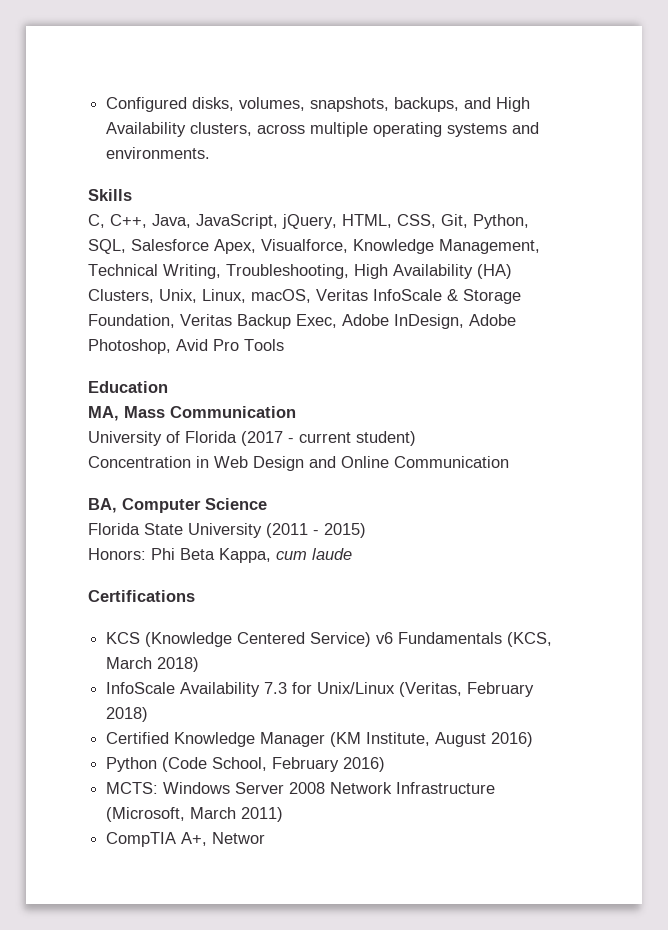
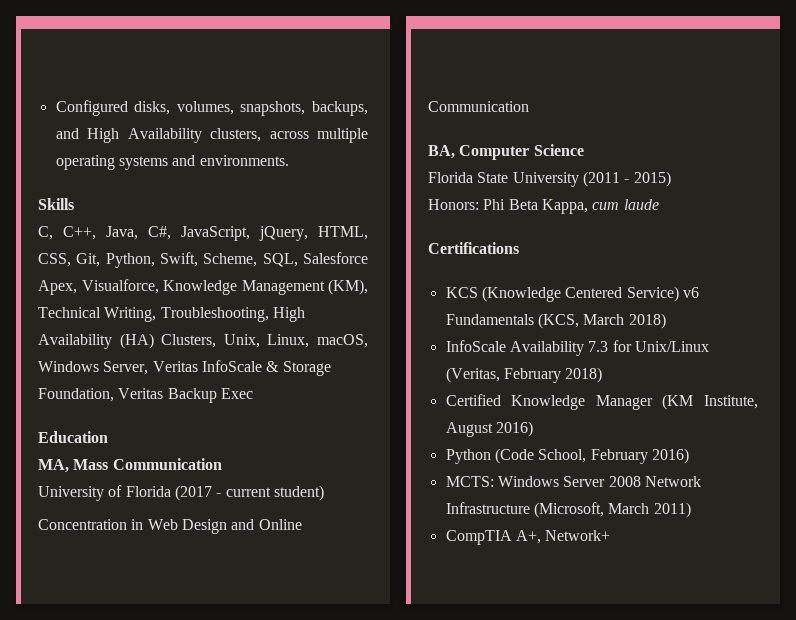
(191, 221) none -> [148,226,171,240] C#,
(529, 221) none -> [160,252,258,267] Swift, Scheme,
[439,239,540,254] Management, -> [241,279,368,295] Management (KM),
(311, 296) none -> [38,361,149,375] Windows Server,
[296,314,516,329] [88,339,284,354] Exec, Adobe InDesign, Adobe Photoshop, Avid Pro Tools -> [220,388,253,399] Exec
[212,832,266,844] Networ -> [545,530,611,541] Network+

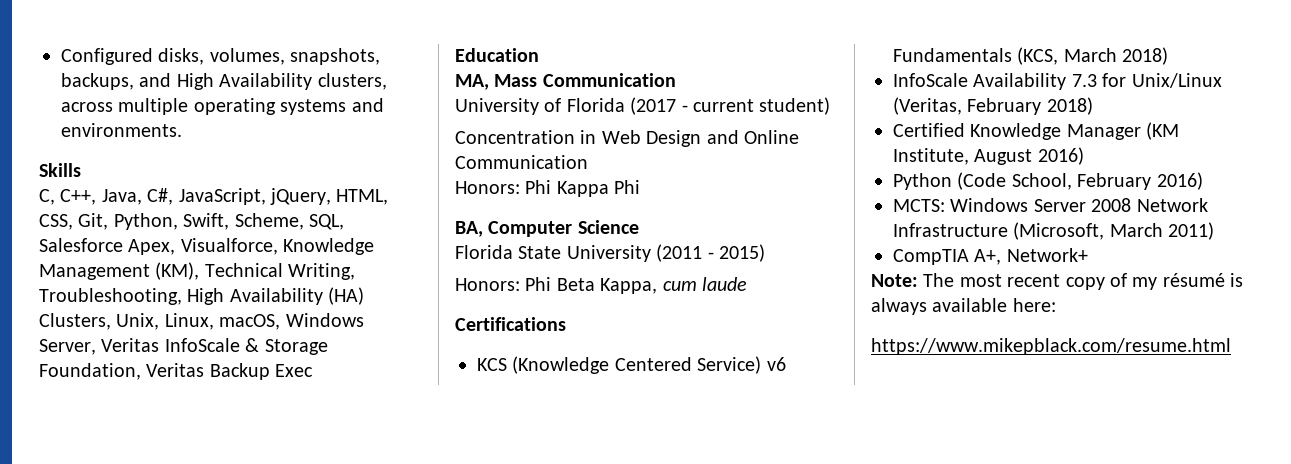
(529, 106) none -> [455,180,641,197] // Honors: Phi Kappa Phi
(611, 535) none -> [871,273,1244,290] [871,298,1056,315] [871,338,1231,355] // Note: The most recent copy of my résumé is always available here: // https://www.mikepblack.com/resume.html

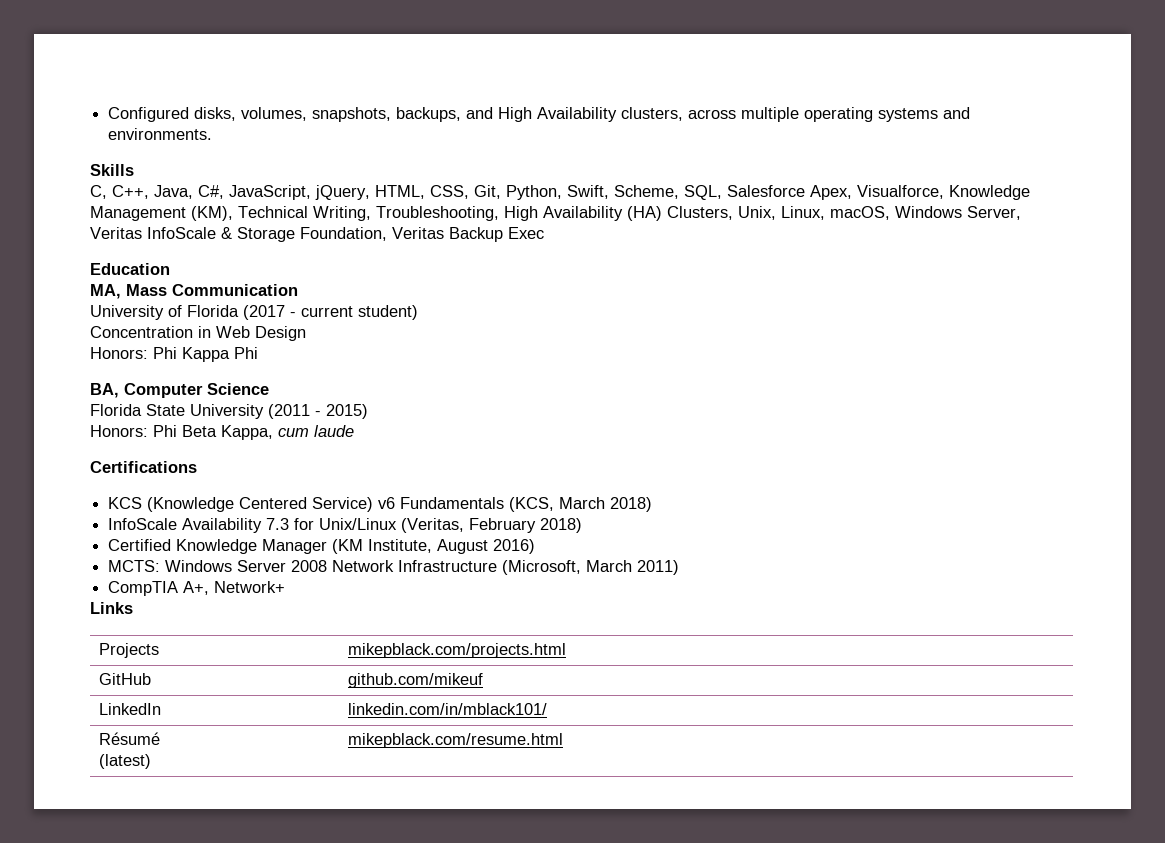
[706,130,799,144] [455,155,588,169] and Online Communication -> (306, 333) none
[893,172,1203,190] // Python (Code School, February 2016) -> (536, 546) none
[871,273,1244,290] [871,298,1056,315] [871,338,1231,355] Note: The most recent copy of my résumé is always available here: // https://www.mikepblack.com/resume.html -> [90,602,133,614] [98,643,159,658] [347,643,566,658] [98,673,151,685] [347,673,483,688] [98,703,161,715] [347,703,547,715] [98,732,160,745] [98,754,151,769] [347,733,563,748] Links // Projects | mikepblack.com/projects.html // GitHub | github.com/mikeuf // LinkedIn | linkedin.com/in/mblack101/ // Résumé // (latest) | mikepblack.com/resume.html

